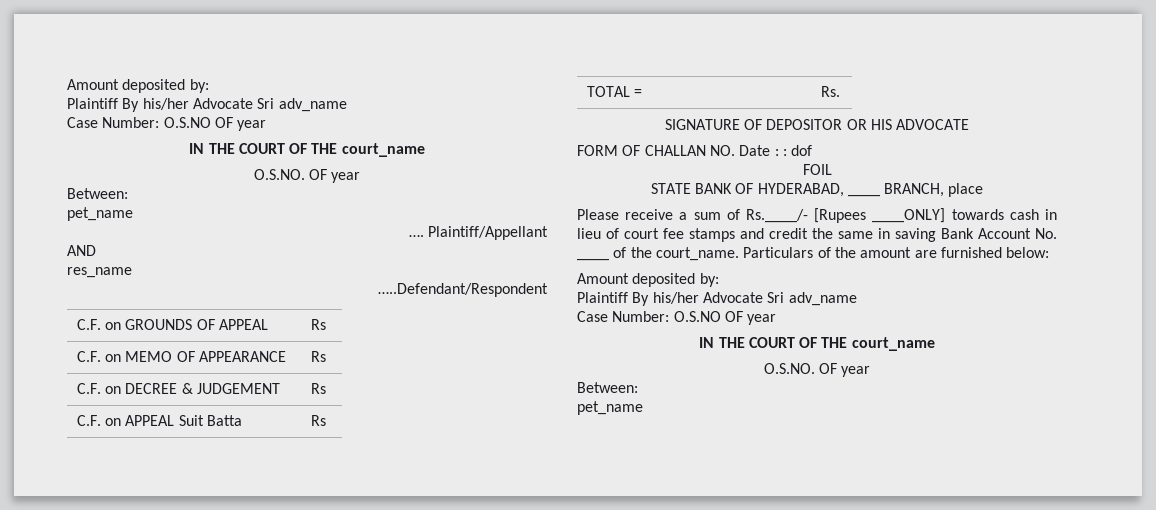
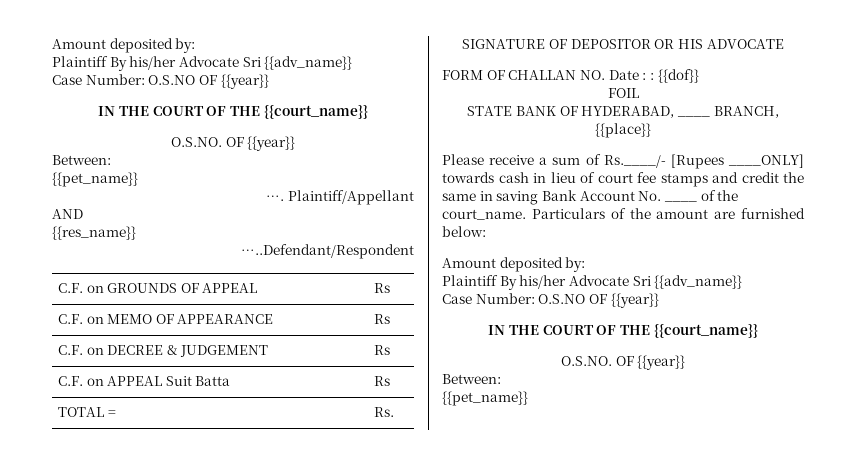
[67,79,209,93] [67,98,347,112] [67,117,267,131] [189,143,425,157] [253,169,361,183] [67,188,128,199] [67,207,133,221] Amount deposited by: // Plaintiff By his/her Advocate Sri adv_name // Case Number: O.S.NO OF year // IN THE COURT OF THE court_name // O.S.NO. OF year // Between: // pet_name -> [52,38,196,53] [52,56,353,71] [52,74,269,89] [98,105,368,119] [170,136,296,151] [52,155,111,165] [52,172,138,187] Amount deposited by: // Plaintiff By his/her Advocate Sri {{adv_name}} // Case Number: O.S.NO OF {{year}} // IN THE COURT OF THE {{court_name}} // O.S.NO. OF {{year}} // Between: // {{pet_name}}
[67,267,132,278] res_name -> [52,226,136,240] {{res_name}}
[791,145,813,156] dof -> [657,69,699,83] {{dof}}
[948,183,984,197] place -> [595,123,651,138] {{place}}
[788,292,857,306] [577,311,777,325] [699,337,935,351] [763,363,871,377] [577,382,638,393] [577,401,643,415] adv_name // Case Number: O.S.NO OF year // IN THE COURT OF THE court_name // O.S.NO. OF year // Between: // pet_name -> [654,275,743,289] [442,293,659,308] [488,324,758,338] [560,355,686,370] [442,374,501,384] [442,391,528,406] {{adv_name}} // Case Number: O.S.NO OF {{year}} // IN THE COURT OF THE {{court_name}} // O.S.NO. OF {{year}} // Between: // {{pet_name}}

